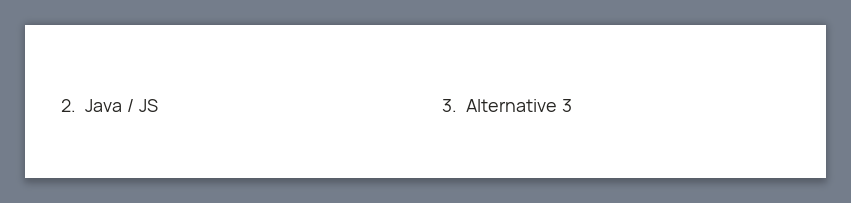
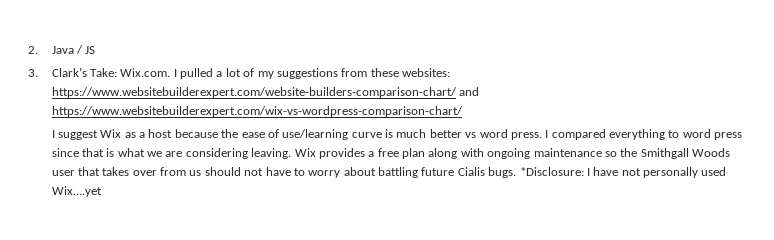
[466,99,572,112] Alternative 3 -> [51,67,451,79] [51,87,479,98] [51,106,463,117] [51,129,743,140] [51,148,731,159] [51,167,727,178] [51,186,102,197] Clark’s Take: Wix.com. I pulled a lot of my suggestions from these websites: https://www.websitebuilderexpert.com/website-builders-comparison-chart/ and https://www.websitebuilderexpert.com/wix-vs-wordpress-comparison-chart/ // I suggest Wix as a host because the ease of use/learning curve is much better vs word press. I compared everything to word press since that is what we are considering leaving. Wix provides a free plan along with ongoing maintenance so the Smithgall Woods user that takes over from us should not have to worry about battling future Cialis bugs. *Disclosure: I have not personally used Wix….yet

